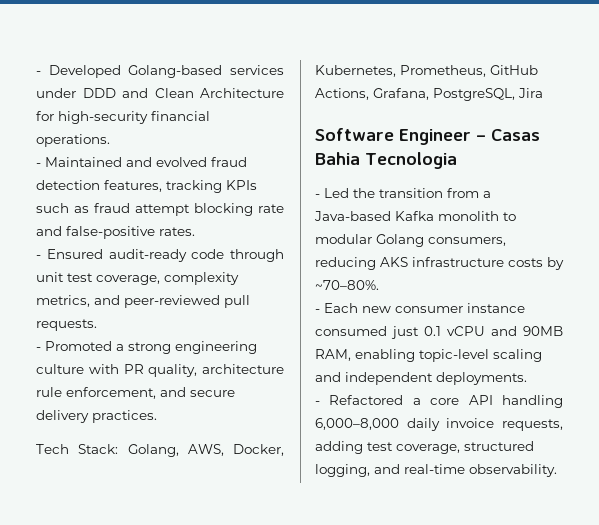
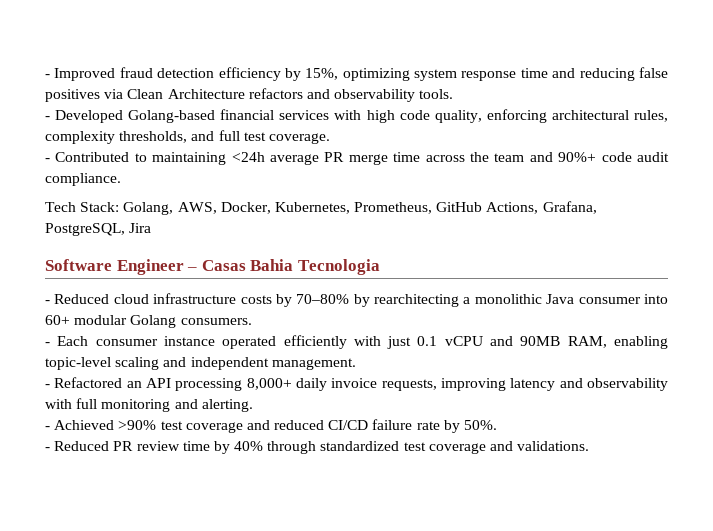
[36,65,284,78] [36,88,284,98] [36,111,210,124] [36,134,110,147] [36,157,247,167] [36,180,257,193] [36,203,284,216] [36,226,195,239] [36,249,284,262] [36,272,239,285] [36,295,250,308] [36,319,97,331] [36,341,257,354] [36,364,284,377] [36,387,235,399] [36,410,157,423] - Developed Golang-based services under DDD and Clean Architecture for high-security financial operations. // - Maintained and evolved fraud detection features, tracking KPIs such as fraud attempt blocking rate and false-positive rates. // - Ensured audit-ready code through unit test coverage, complexity metrics, and peer-reviewed pull requests. // - Promoted a strong engineering culture with PR quality, architecture rule enforcement, and secure delivery practices. -> [45,67,668,81] [45,88,454,102] [45,109,668,123] [45,130,330,144] [45,152,669,165] [45,173,121,186] - Improved fraud detection efficiency by 15%, optimizing system response time and reducing false positives via Clean Architecture refactors and observability tools. // - Developed Golang-based financial services with high code quality, enforcing architectural rules, complexity thresholds, and full test coverage. // - Contributed to maintaining <24h average PR merge time across the team and 90%+ code audit compliance.
[324,188,491,198] [314,211,516,221] [315,234,506,247] [315,257,564,270] [315,280,379,290] Led the transition from a Java-based Kafka monolith to modular Golang consumers, reducing AKS infrastructure costs by ~70–80%. -> [54,293,668,307] [45,315,252,328] Reduced cloud infrastructure costs by 70–80% by rearchitecting a monolithic Java consumer into 60+ modular Golang consumers.
[362,306,391,313] new -> (89, 341) none
[315,326,387,336] consumed -> [222,335,381,349] operated efficiently with
[436,372,527,385] deployments. -> [271,358,356,370] management.
[412,395,563,408] [315,418,563,431] [315,441,534,454] [315,464,557,477] a core API handling 6,000–8,000 daily invoice requests, adding test coverage, structured logging, and real-time observability. -> [126,378,668,391] [45,398,253,412] [45,419,498,433] [45,441,590,454] an API processing 8,000+ daily invoice requests, improving latency and observability with full monitoring and alerting. // - Achieved >90% test coverage and reduced CI/CD failure rate by 50%. // - Reduced PR review time by 40% through standardized test coverage and validations.

